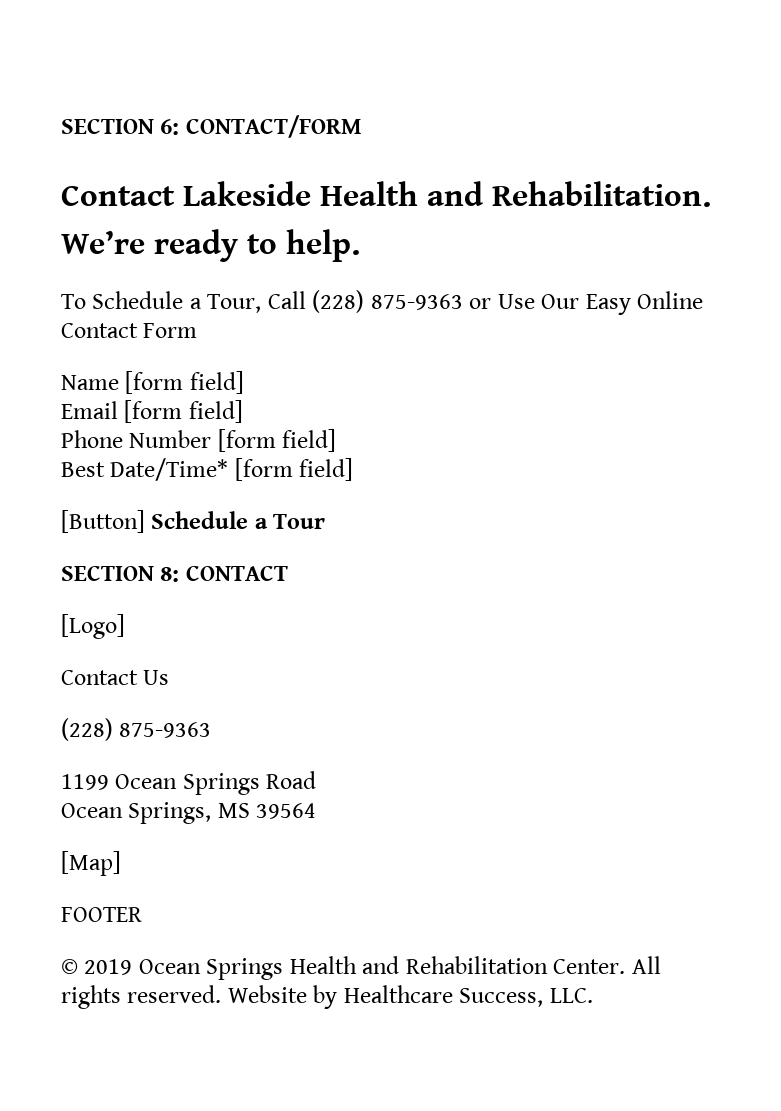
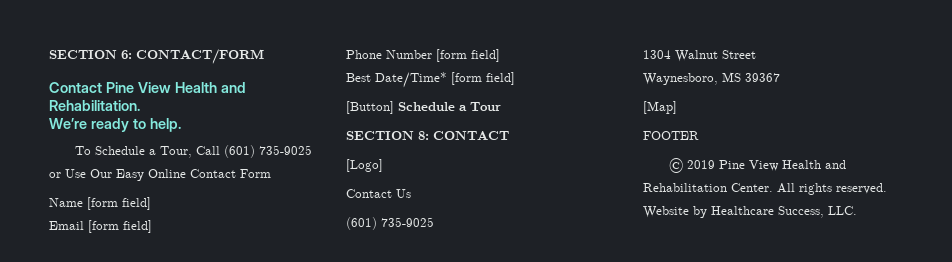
[183,181,311,206] Lakeside -> [105,82,171,93] Pine View
[312,290,463,313] (228) 875-9363 -> [223,145,312,158] (601) 735-9025
[61,718,212,741] [61,771,317,795] [61,802,317,824] (228) 875-9363 // 1199 Ocean Springs Road // Ocean Springs, MS 39564 -> [346,217,434,230] [643,50,756,62] [643,72,780,85] (601) 735-9025 // 1304 Walnut Street // Waynesboro, MS 39367
[138,958,284,980] Ocean Springs -> [718,160,779,171] Pine View

